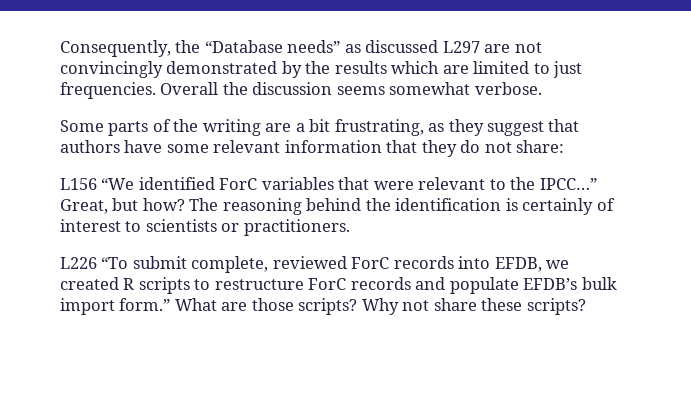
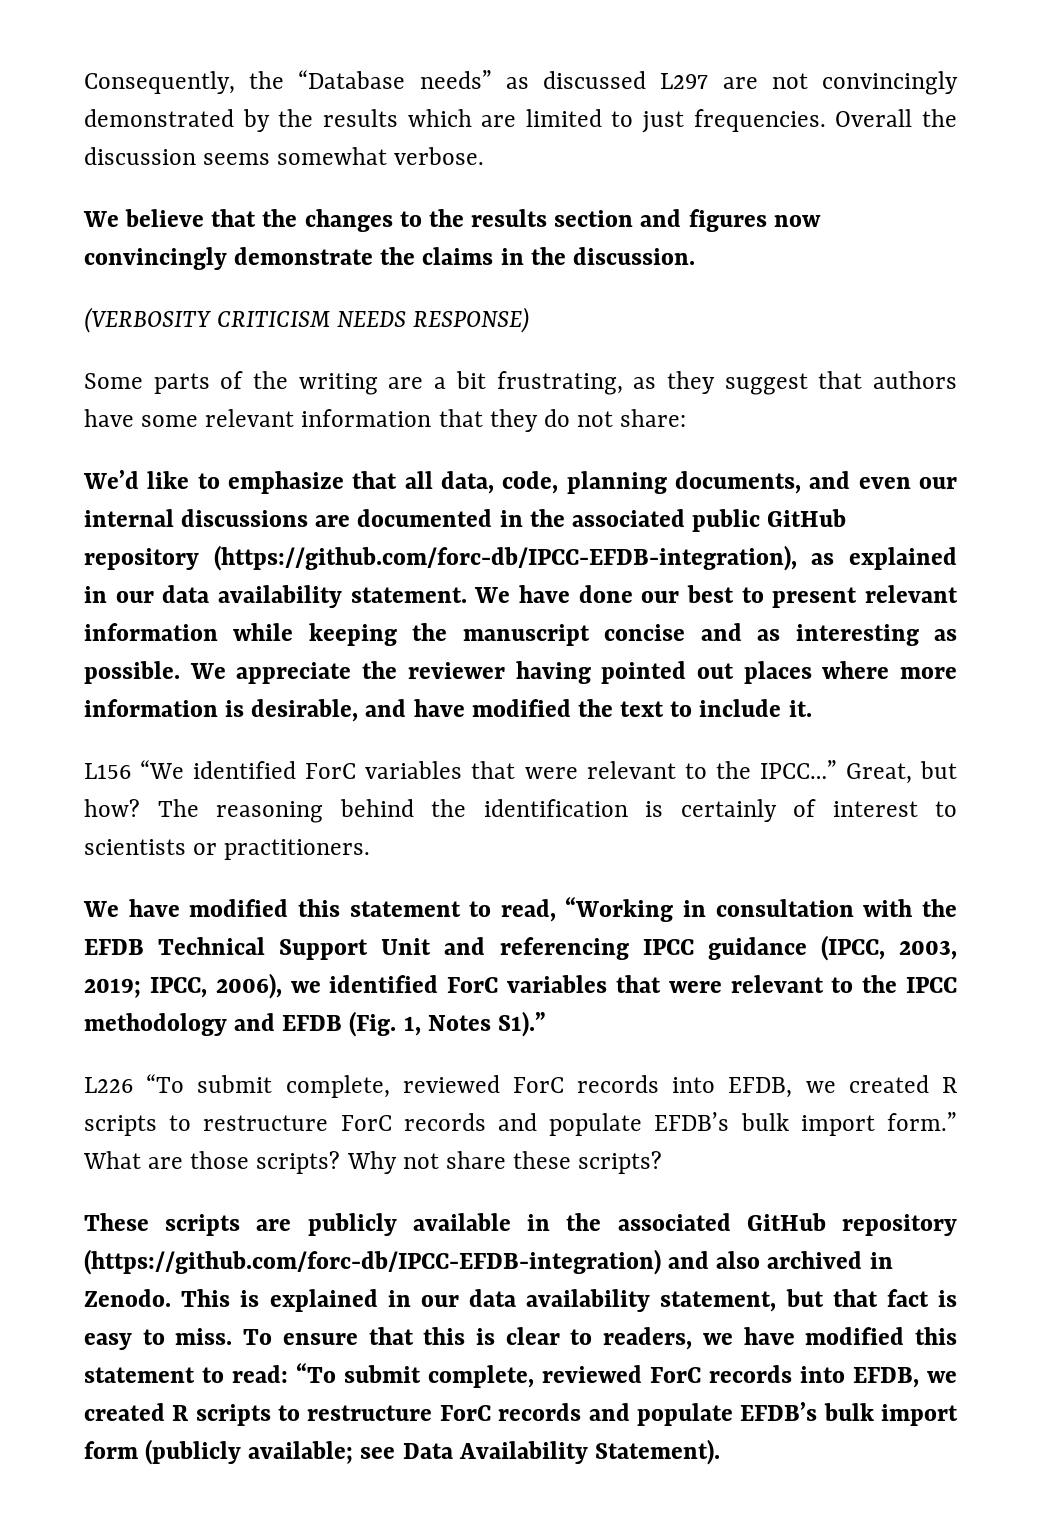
(542, 88) none -> [83,209,821,232] [84,247,695,270] [84,307,530,333] // We believe that the changes to the results section and figures now convincingly demonstrate the claims in the discussion. // (VERBOSITY CRITICISM NEEDS RESPONSE)
(565, 146) none -> [83,470,957,494] [84,509,847,532] [84,545,958,571] [84,585,958,608] [84,623,958,646] [84,661,958,684] [84,699,812,722] // We’d like to emphasize that all data, code, planning documents, and even our internal discussions are documented in the associated public GitHub repository (https://github.com/forc-db/IPCC-EFDB-integration), as explained in our data availability statement. We have done our best to present relevant information while keeping the manuscript concise and as interesting as possible. We appreciate the reviewer having pointed out places where more information is desirable, and have modified the text to include it.
(350, 227) none -> [83,897,957,922] [84,935,957,961] [84,973,958,999] [84,1011,546,1037] // We have modified this statement to read, “Working in consultation with the EFDB Technical Support Unit and referencing IPCC guidance (IPCC, 2003, 2019; IPCC, 2006), we identified ForC variables that were relevant to the IPCC methodology and EFDB (Fig. 1, Notes S1).”
(586, 306) none -> [84,1213,957,1236] [84,1249,893,1275] [84,1289,957,1312] [84,1327,957,1350] [84,1363,957,1388] [84,1402,958,1426] [84,1439,720,1465] // These scripts are publicly available in the associated GitHub repository (https://github.com/forc-db/IPCC-EFDB-integration) and also archived in Zenodo. This is explained in our data availability statement, but that fact is easy to miss. To ensure that this is clear to readers, we have modified this statement to read: “To submit complete, reviewed ForC records into EFDB, we created R scripts to restructure ForC records and populate EFDB’s bulk import form (publicly available; see Data Availability Statement).

